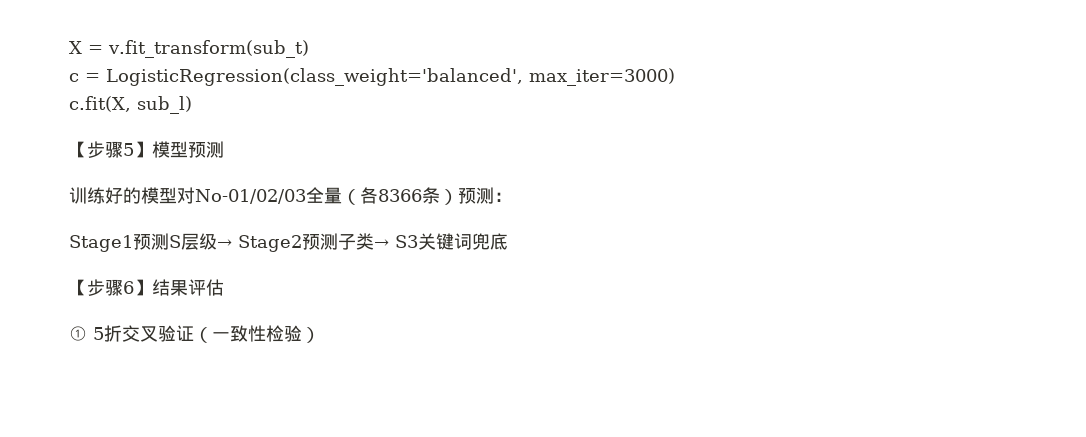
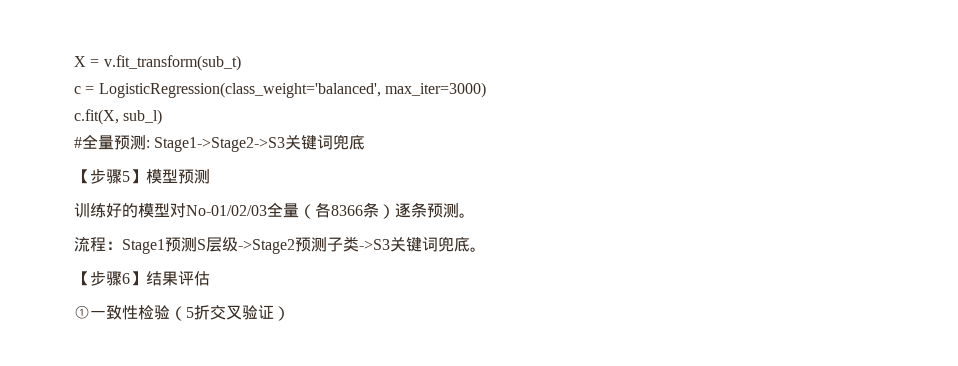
(192, 105) none -> [74,134,366,152] // #全量预测: Stage1->Stage2->S3关键词兜底
[458,187,512,204] 预测： // -> [395,202,475,218] [74,237,122,252] 逐条预测。 // 流程：
[217,233,508,252] → Stage2预测子类→ S3关键词兜底 -> [238,236,486,254] ->Stage2预测子类->S3关键词兜底。
(87, 333) none -> [90,305,186,321] 一致性检验（
[194,325,302,343] （一致性检验 -> (274, 312) none

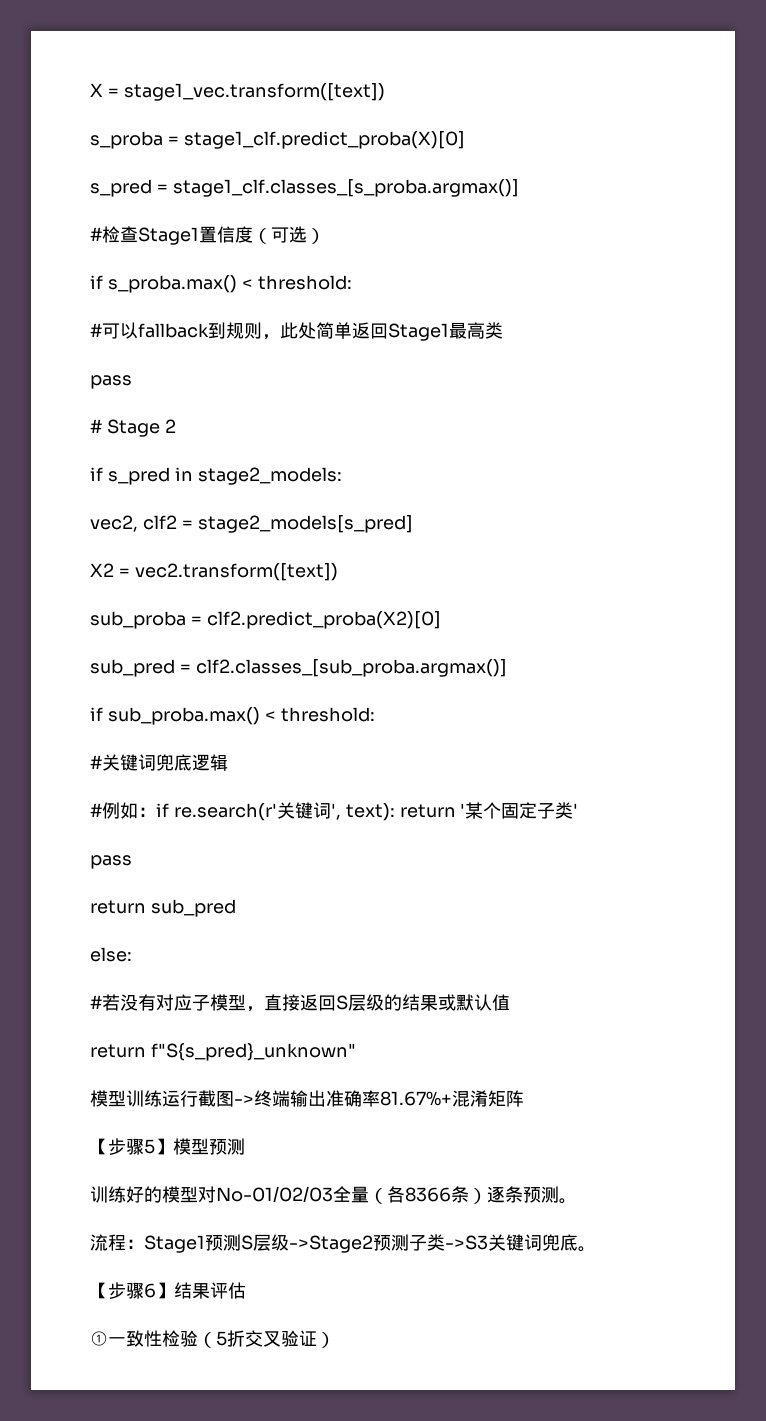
[103,55,241,71] [74,82,486,98] [74,109,163,125] [74,134,366,152] v.fit_transform(sub_t) // c = LogisticRegression(class_weight='balanced', max_iter=3000) // c.fit(X, sub_l) // #全量预测: Stage1->Stage2->S3关键词兜底 -> [123,83,385,101] [90,131,465,149] [90,179,519,197] [90,226,325,245] [90,275,352,293] [90,322,503,341] [90,375,132,389] [90,419,176,437] [90,467,342,485] [90,515,413,533] [90,563,338,581] [90,611,441,629] [90,659,507,677] [90,707,375,725] [90,754,228,771] [90,802,579,821] [90,855,132,869] [90,899,236,917] [90,947,132,962] [90,994,510,1012] [90,1043,356,1061] [90,1090,524,1107] stage1_vec.transform([text]) // s_proba = stage1_clf.predict_proba(X)[0] // s_pred = stage1_clf.classes_[s_proba.argmax()] // #检查Stage1置信度（可选） // if s_proba.max() < threshold: // #可以fallback到规则，此处简单返回Stage1最高类 // pass // # Stage 2 // if s_pred in stage2_models: // vec2, clf2 = stage2_models[s_pred] // X2 = vec2.transform([text]) // sub_proba = clf2.predict_proba(X2)[0] // sub_pred = clf2.classes_[sub_proba.argmax()] // if sub_proba.max() < threshold: // #关键词兜底逻辑 // #例如：if re.search(r'关键词', text): return '某个固定子类' // pass // return sub_pred // else: // #若没有对应子模型，直接返回S层级的结果或默认值 // return f"S{s_pred}_unknown" // 模型训练运行截图->终端输出准确率81.67%+混淆矩阵

